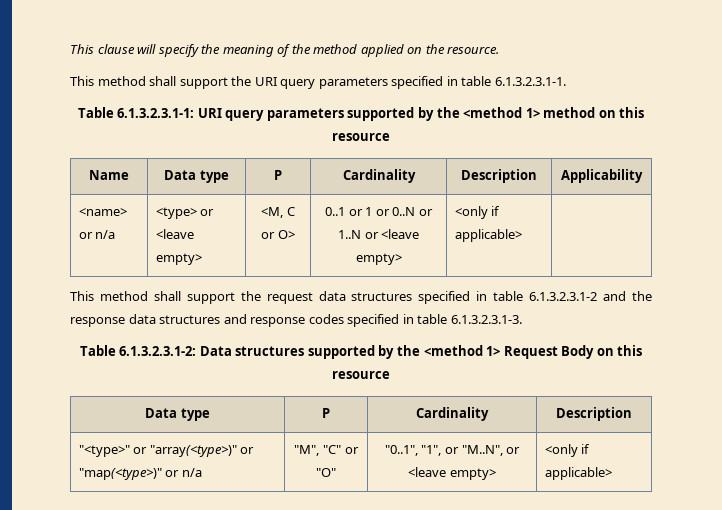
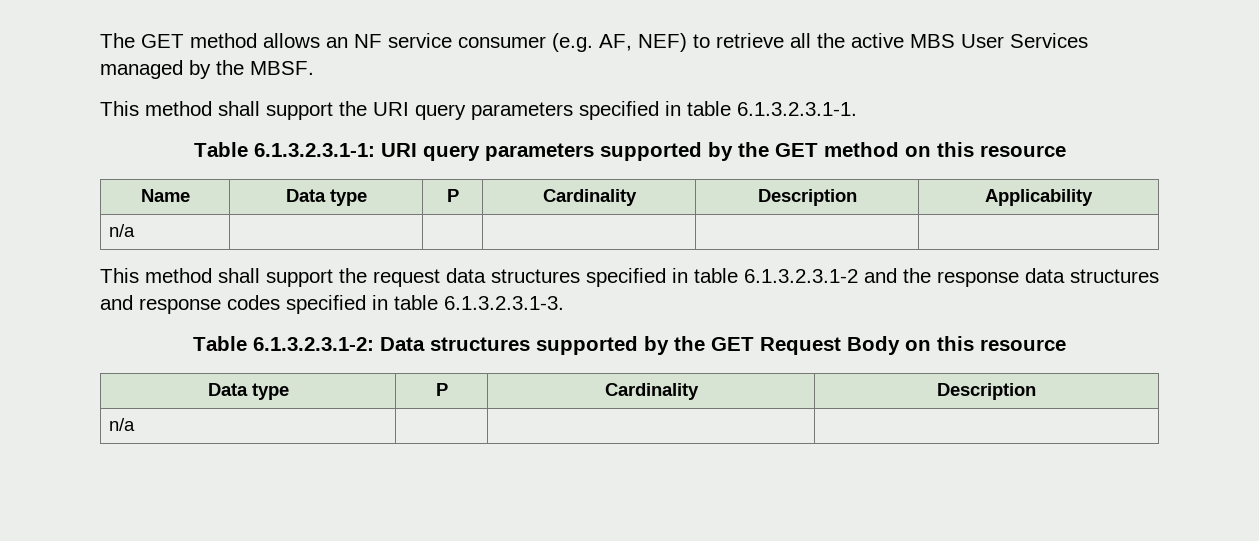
[70,44,500,57] This clause will specify the meaning of the method applied on the resource. -> [100,33,1088,52] [100,60,314,79] The GET method allows an NF service consumer (e.g. AF, NEF) to retrieve all the active MBS User Services managed by the MBSF.
[463,107,540,118] <method 1> -> [774,143,818,157] GET
[78,208,127,216] [78,230,116,239] [155,207,215,219] [155,229,194,239] [155,253,202,265] [261,207,295,218] [261,230,295,239] [325,207,433,216] [337,229,420,239] [355,253,402,265] [454,206,501,219] [454,229,522,242] <name> or n/a | <type> or <leave empty> | <M, C or O> | 0..1 or 1 or 0..N or 1..N or <leave empty> | <only if applicable> -> [109,224,136,237] n/a | | | |
[423,345,501,356] <method 1> -> [711,337,754,351] GET
[78,445,255,457] [78,468,202,480] [294,445,359,456] [316,468,336,477] [384,445,521,456] [408,467,496,480] [544,444,591,457] [544,467,612,480] "<type>" or "array(<type>)" or "map(<type>)" or n/a | "M", "C" or "O" | "0..1", "1", or "M..N", or <leave empty> | <only if applicable> -> [109,418,136,431] n/a | | |

